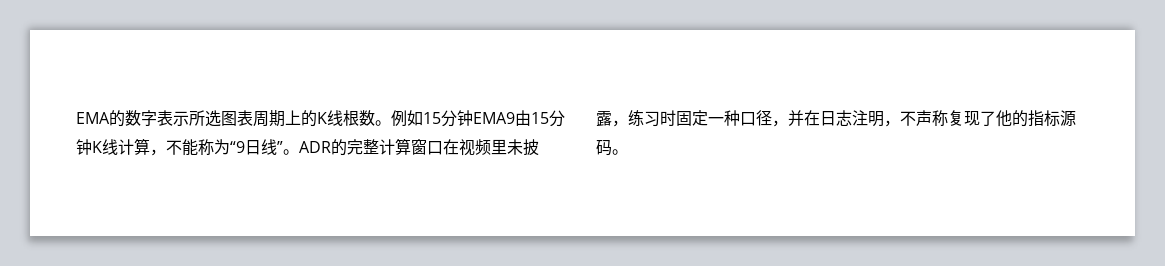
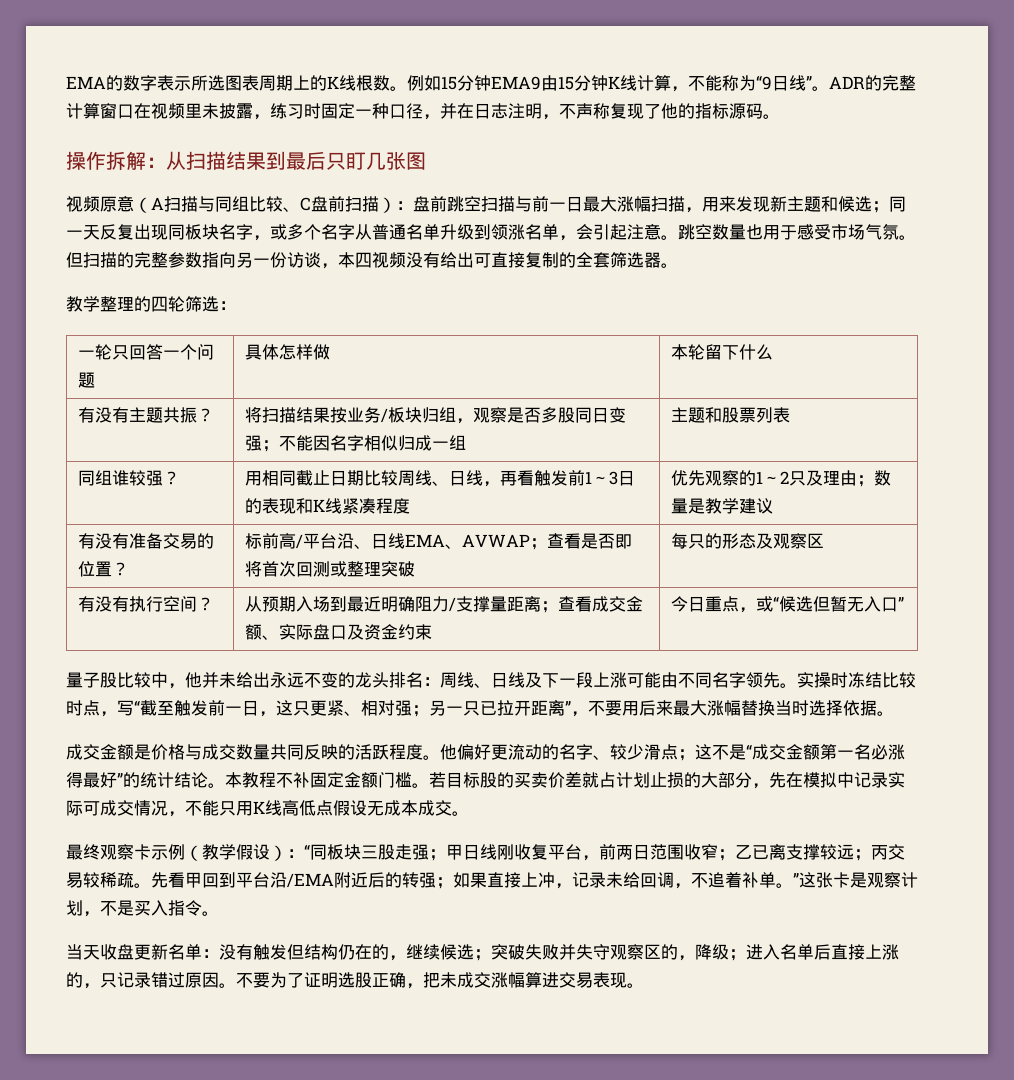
(628, 152) none -> [66,151,426,170] [66,196,906,213] [66,224,916,241] [66,252,678,269] [66,296,236,312] [78,344,215,360] [78,372,96,388] [245,344,331,360] [671,344,774,360] [78,407,215,423] [245,407,627,424] [245,435,467,452] [671,407,791,423] [78,470,181,486] [245,470,636,487] [245,498,411,514] [671,470,892,487] [671,498,774,514] [78,533,215,549] [78,561,130,577] [245,533,633,550] [245,561,416,577] [671,533,825,549] [78,596,215,612] [245,596,644,613] [245,624,433,640] [671,596,905,613] [66,672,916,689] [66,700,894,717] [66,744,905,761] [66,772,905,789] [66,800,469,817] [66,844,905,861] [66,872,918,889] [66,900,219,917] [66,944,899,961] [66,972,644,989] // 操作拆解：从扫描结果到最后只盯几张图 // 视频原意（A扫描与同组比较、C盘前扫描）：盘前跳空扫描与前一日最大涨幅扫描，用来发现新主题和候选；同一天反复出现同板块名字，或多个名字从普通名单升级到领涨名单，会引起注意。跳空数量也用于感受市场气氛。但扫描的完整参数指向另一份访谈，本四视频没有给出可直接复制的全套筛选器。 // 教学整理的四轮筛选： // 一轮只回答一个问题 | 具体怎样做 | 本轮留下什么 // 有没有主题共振？ | 将扫描结果按业务/板块归组，观察是否多股同日变强；不能因名字相似归成一组 | 主题和股票列表 // 同组谁较强？ | 用相同截止日期比较周线、日线，再看触发前1～3日的表现和K线紧凑程度 | 优先观察的1～2只及理由；数量是教学建议 // 有没有准备交易的位置？ | 标前高/平台沿、日线EMA、AVWAP；查看是否即将首次回测或整理突破 | 每只的形态及观察区 // 有没有执行空间？ | 从预期入场到最近明确阻力/支撑量距离；查看成交金额、实际盘口及资金约束 | 今日重点，或“候选但暂无入口” // 量子股比较中，他并未给出永远不变的龙头排名：周线、日线及下一段上涨可能由不同名字领先。实操时冻结比较时点，写“截至触发前一日，这只更紧、相对强；另一只已拉开距离”，不要用后来最大涨幅替换当时选择依据。 // 成交金额是价格与成交数量共同反映的活跃程度。他偏好更流动的名字、较少滑点；这不是“成交金额第一名必涨得最好”的统计结论。本教程不补固定金额门槛。若目标股的买卖价差就占计划止损的大部分，先在模拟中记录实际可成交情况，不能只用K线高低点假设无成本成交。 // 最终观察卡示例（教学假设）：“同板块三股走强；甲日线刚收复平台，前两日范围收窄；乙已离支撑较远；丙交易较稀疏。先看甲回到平台沿/EMA附近后的转强；如果直接上冲，记录未给回调，不追着补单。”这张卡是观察计划，不是买入指令。 // 当天收盘更新名单：没有触发但结构仍在的，继续候选；突破失败并失守观察区的，降级；进入名单后直接上涨的，只记录错过原因。不要为了证明选股正确，把未成交涨幅算进交易表现。

